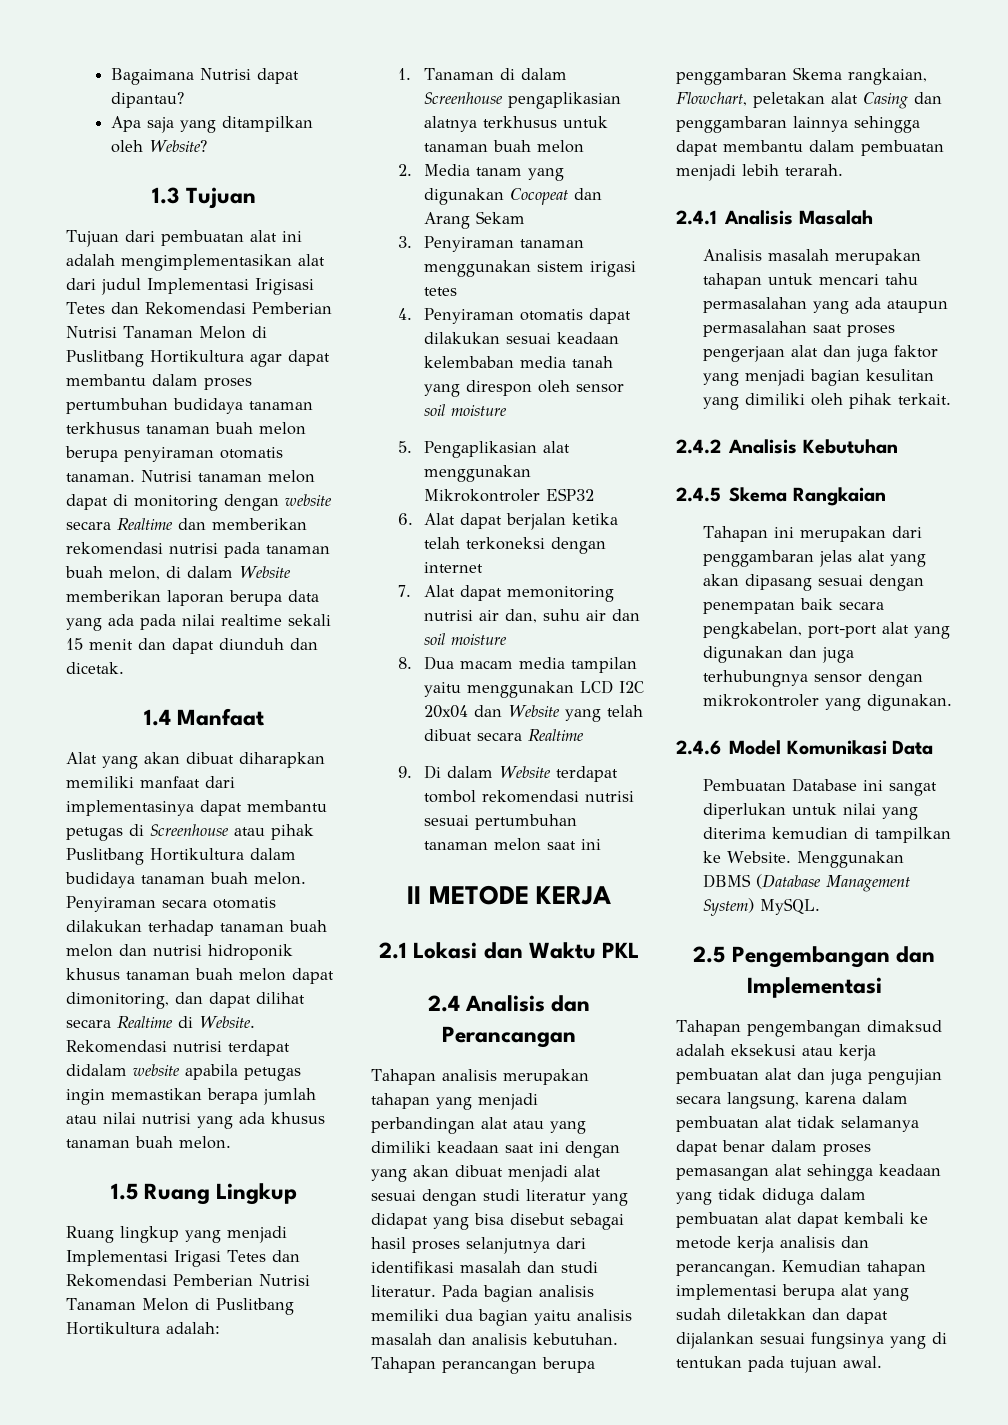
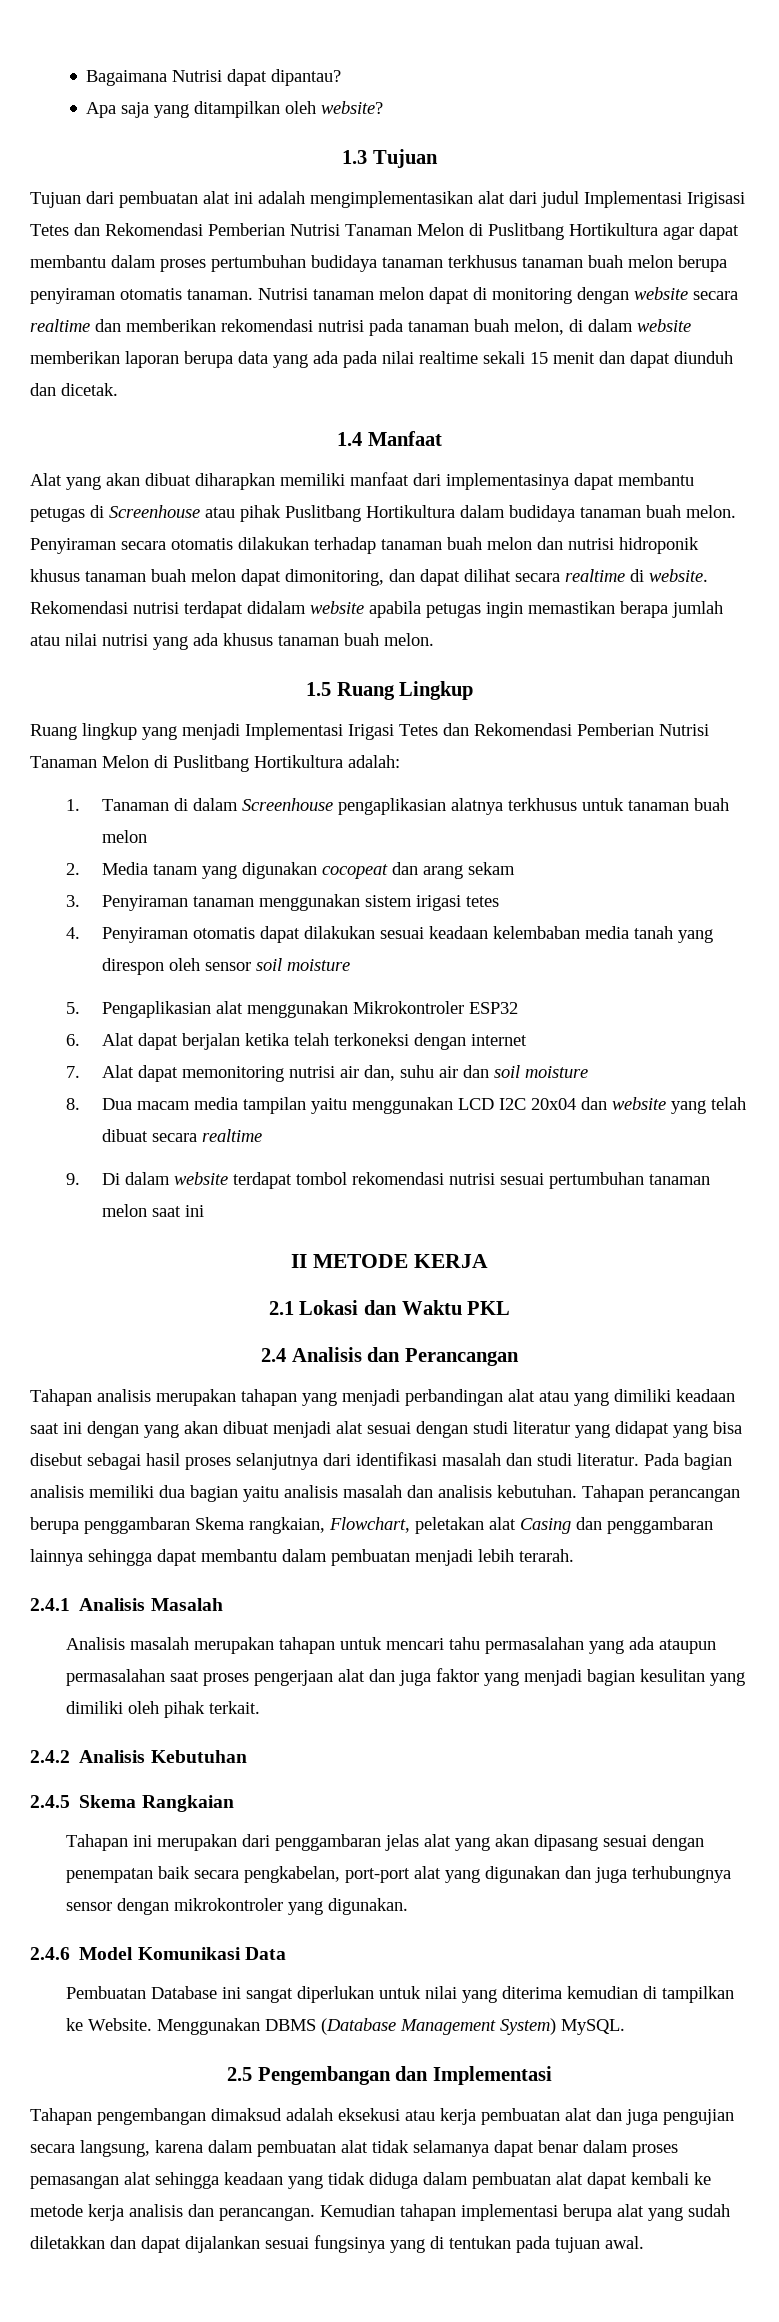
[148,140,207,152] Website? -> [321,101,384,114] website?
[117,518,173,531] Realtime -> [30,319,90,332] realtime
[239,566,291,578] Website -> [637,319,691,332] website
[117,1016,255,1029] Realtime di Website. -> [565,569,708,582] realtime di website.
[510,188,603,205] [424,211,526,229] Cocopeat dan Arang Sekam -> [321,862,515,879] cocopeat dan arang sekam
[508,705,561,717] Website -> [611,1097,666,1110] website
[528,729,585,742] Realtime -> [201,1129,262,1142] realtime
[499,766,552,778] Website -> [173,1172,228,1185] website

